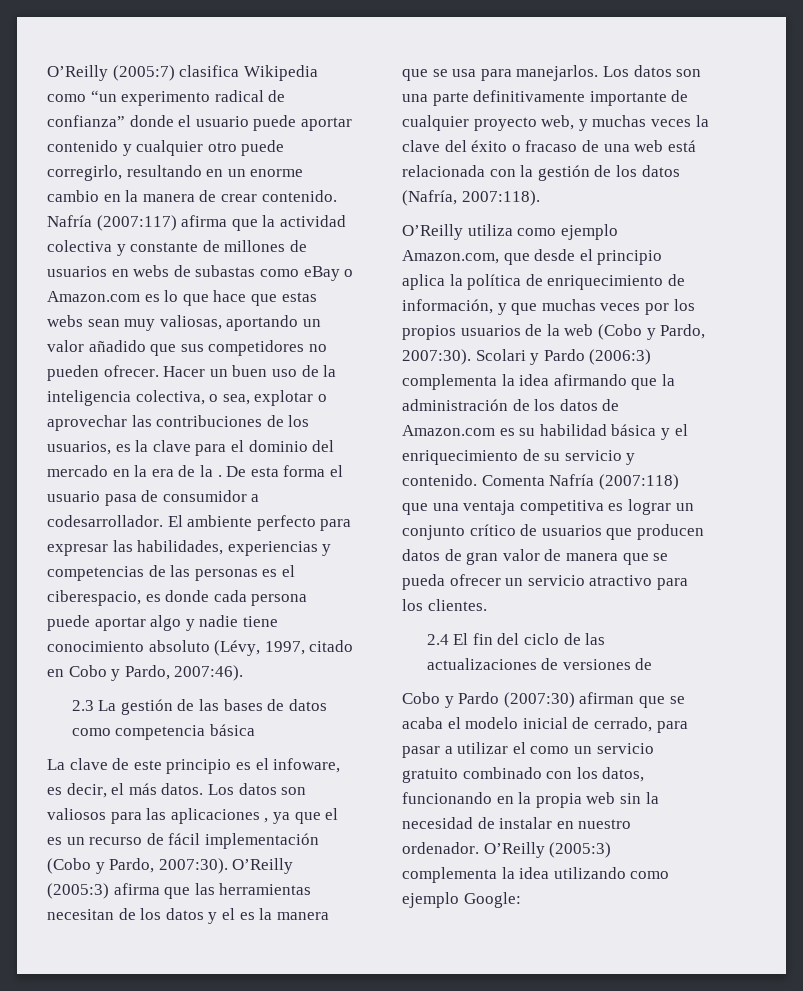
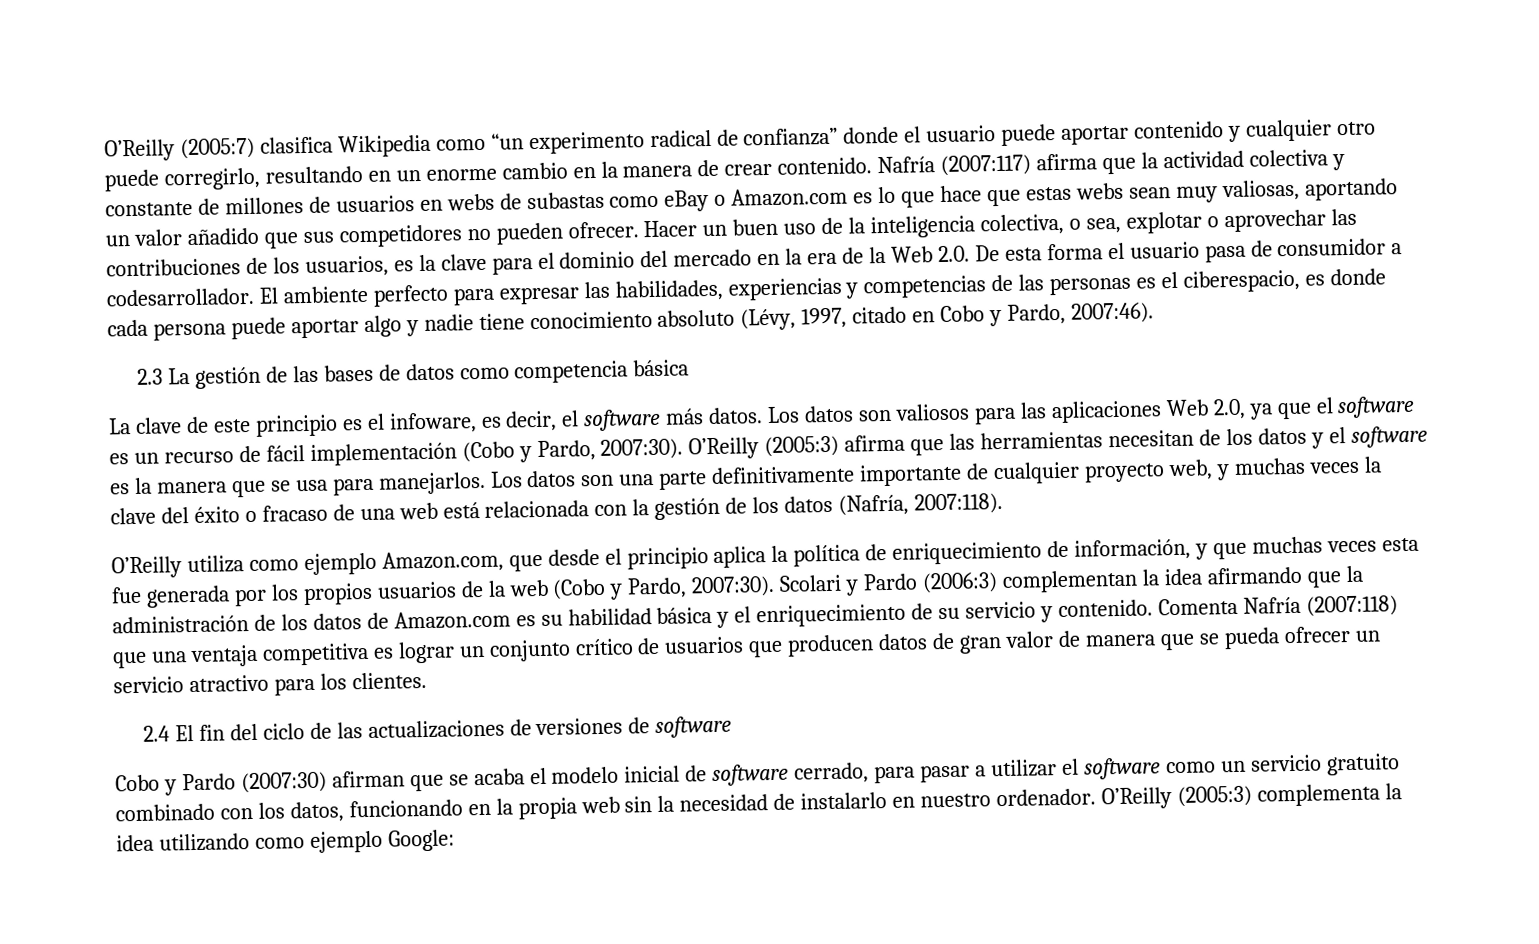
[217,475,222,477] . -> [890,245,970,263] Web 2.0.
(125, 789) none -> [583,408,662,432] software
[264,818,269,823] , -> [1165,398,1246,420] Web 2.0,
(339, 814) none -> [1337,395,1416,419] software
(235, 914) none -> [1350,425,1428,448] software
(641, 307) none -> [1381,537,1419,552] [111,585,230,608] esta fue generada
[402,374,497,390] complementa -> [1001,569,1138,593] complementan
(653, 664) none -> [655,715,733,739] software
(590, 723) none -> [712,763,790,787] software
(526, 748) none -> [1082,757,1161,780] software
[499,817,553,829] instalar -> [800,792,888,810] instalarlo

